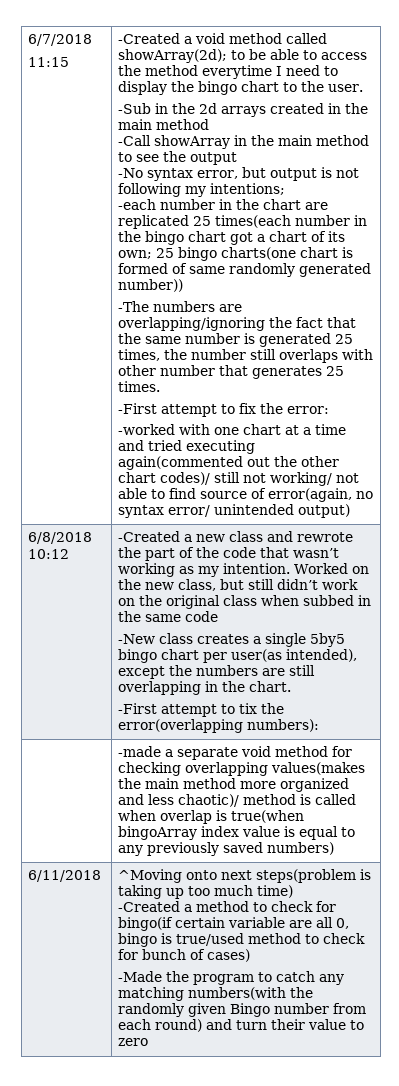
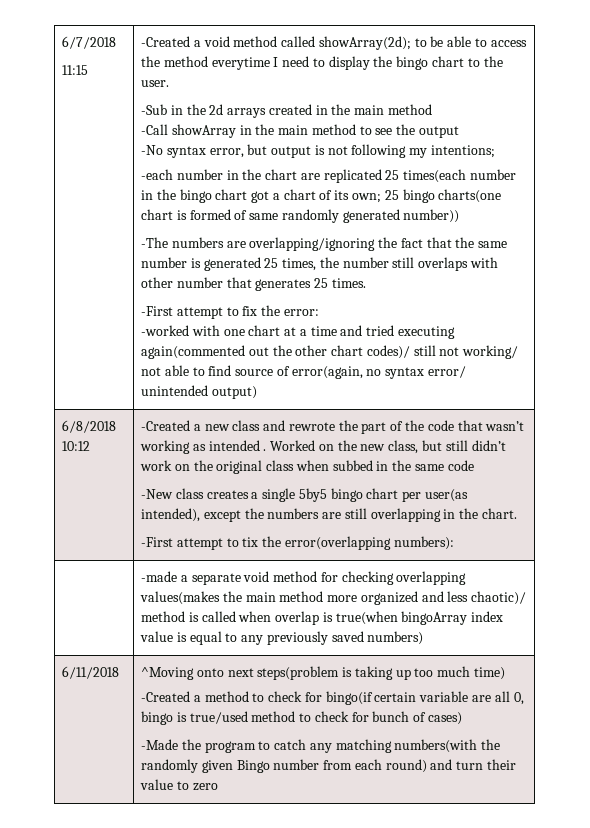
[198,563,291,577] my intention. -> [208,440,267,451] intended .

